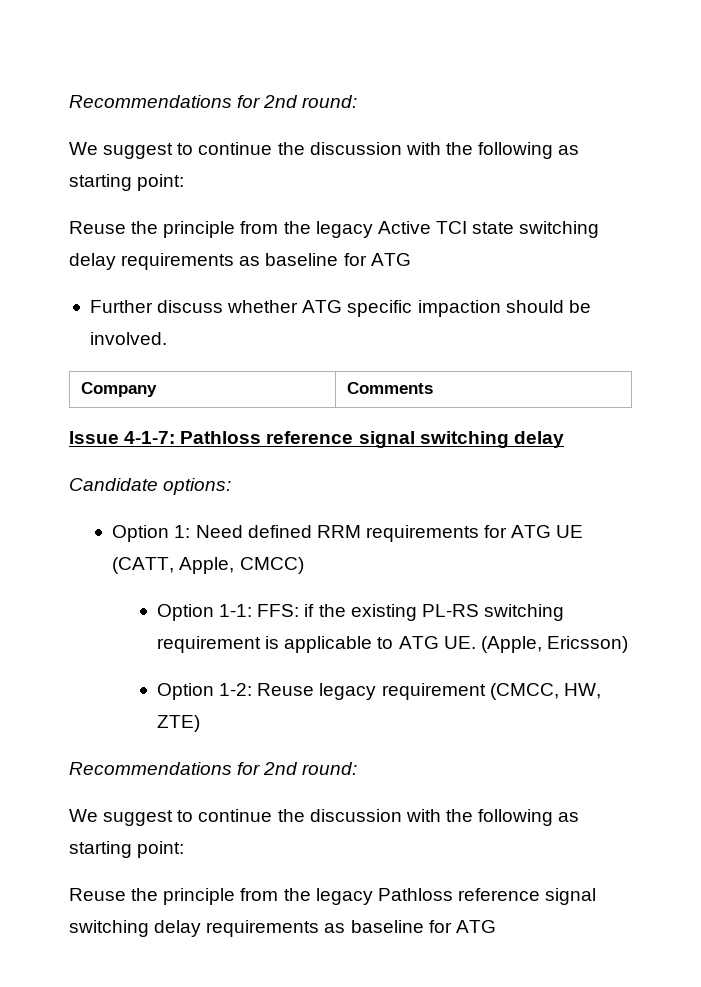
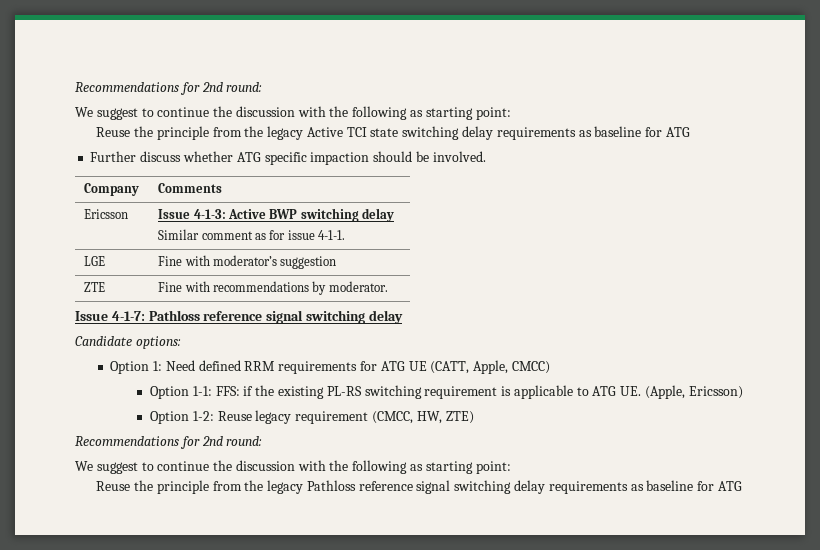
(433, 388) none -> [84,209,129,219] [158,208,395,222] [158,229,346,240] [84,256,106,266] [158,255,337,269] [84,282,106,292] [158,281,388,295] // Ericsson | Issue 4-1-3: Active BWP switching delay // Similar comment as for issue 4-1-1. // LGE | Fine with moderator’s suggestion // ZTE | Fine with recommendations by moderator.

